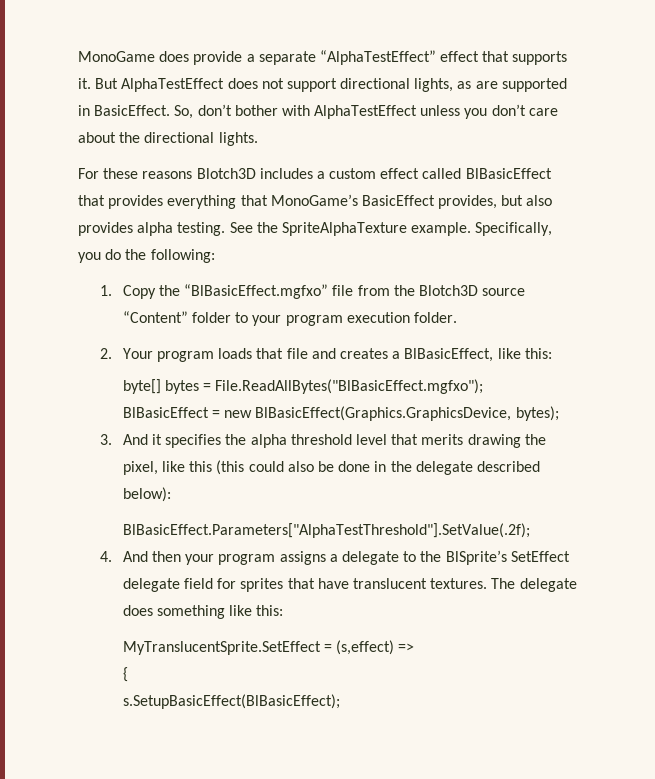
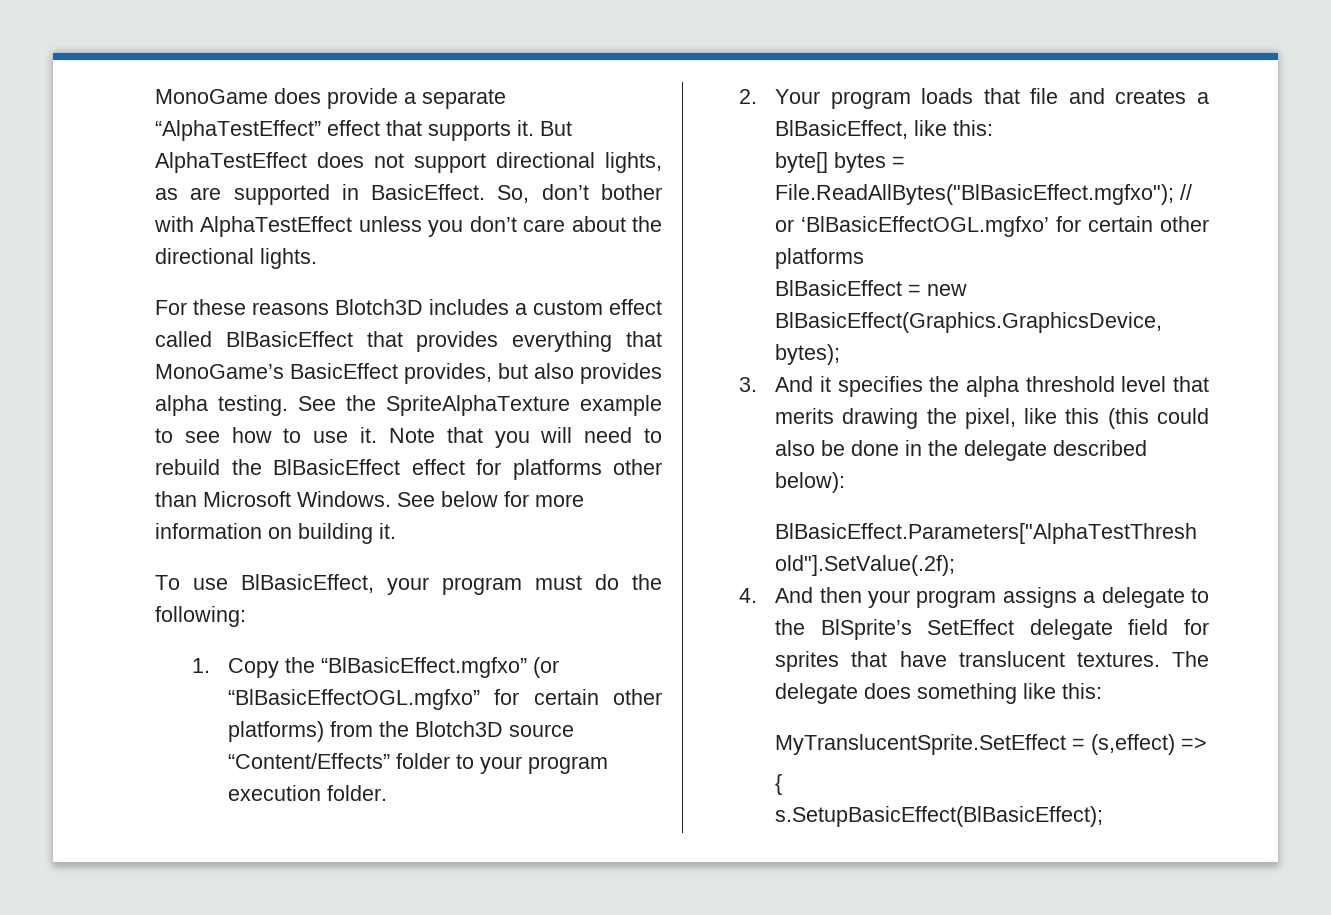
[411,222,553,236] [78,252,101,263] example. Specifically, you -> [580,395,662,416] [155,427,662,448] [155,459,662,480] [155,491,584,507] [155,523,396,544] [155,574,582,595] example to see how to use it. Note that you will need to rebuild the BlBasicEffect effect for platforms other than Microsoft Windows. See below for more information on building it. // To use BlBasicEffect, your program must
[332,285,354,296] file -> [533,657,560,678] [228,689,662,710] [228,721,325,742] (or “BlBasicEffectOGL.mgfxo” for certain other platforms)
[122,311,188,323] “Content” -> [228,753,391,769] “Content/Effects”
(484, 386) none -> [1180,184,1193,200] [775,216,1209,237] [775,248,865,269] // or ‘BlBasicEffectOGL.mgfxo’ for certain other platforms

